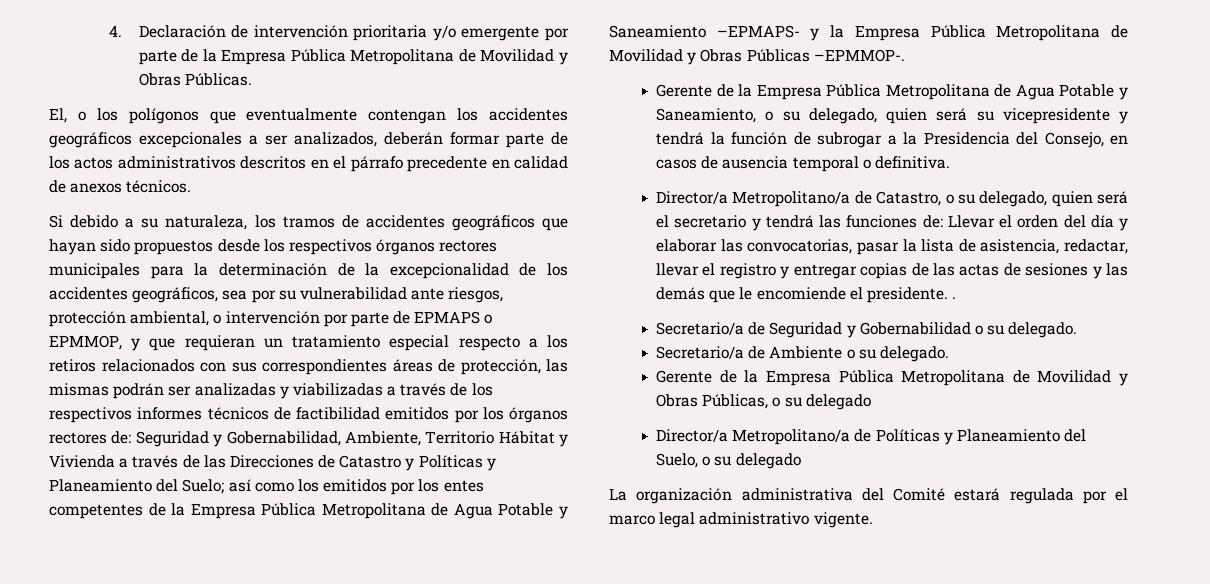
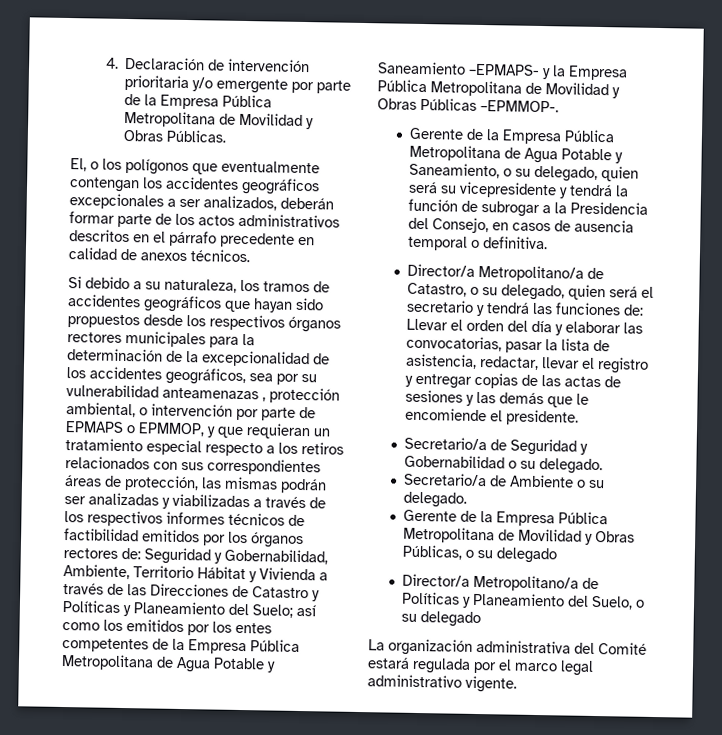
[411,287,504,303] ante riesgos, -> [162,387,266,402] anteamenazas ,
[952,297,957,299] . -> (579, 417) none

